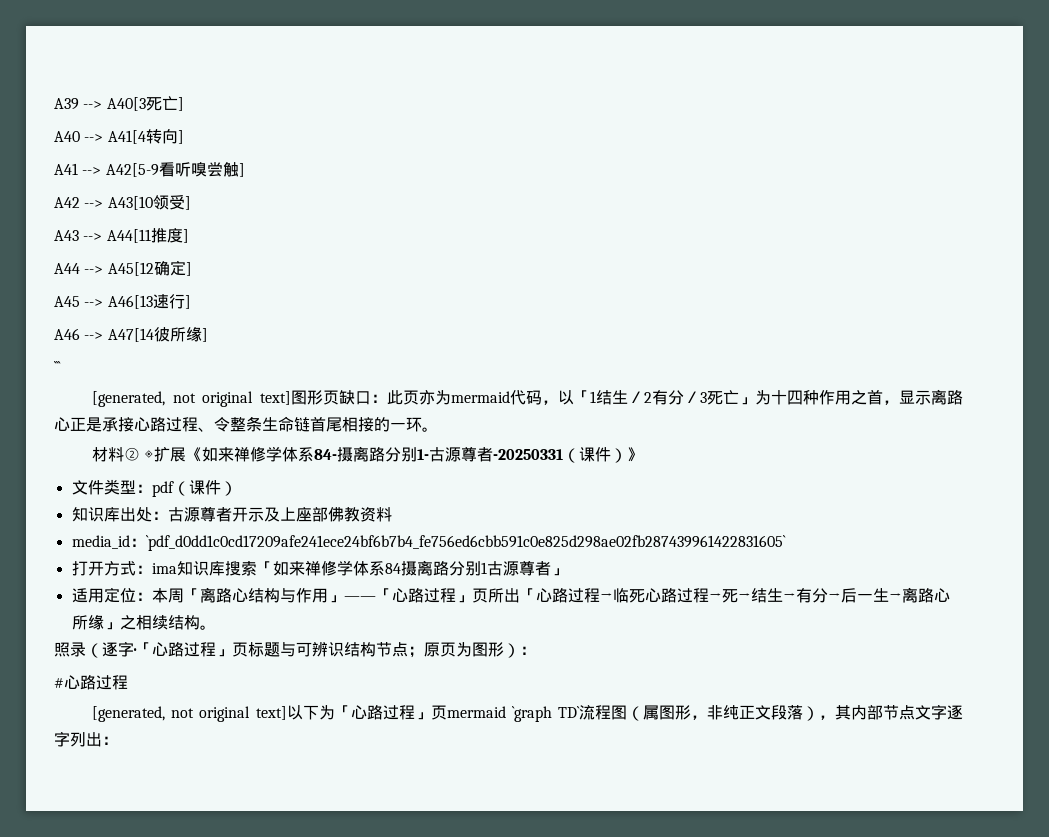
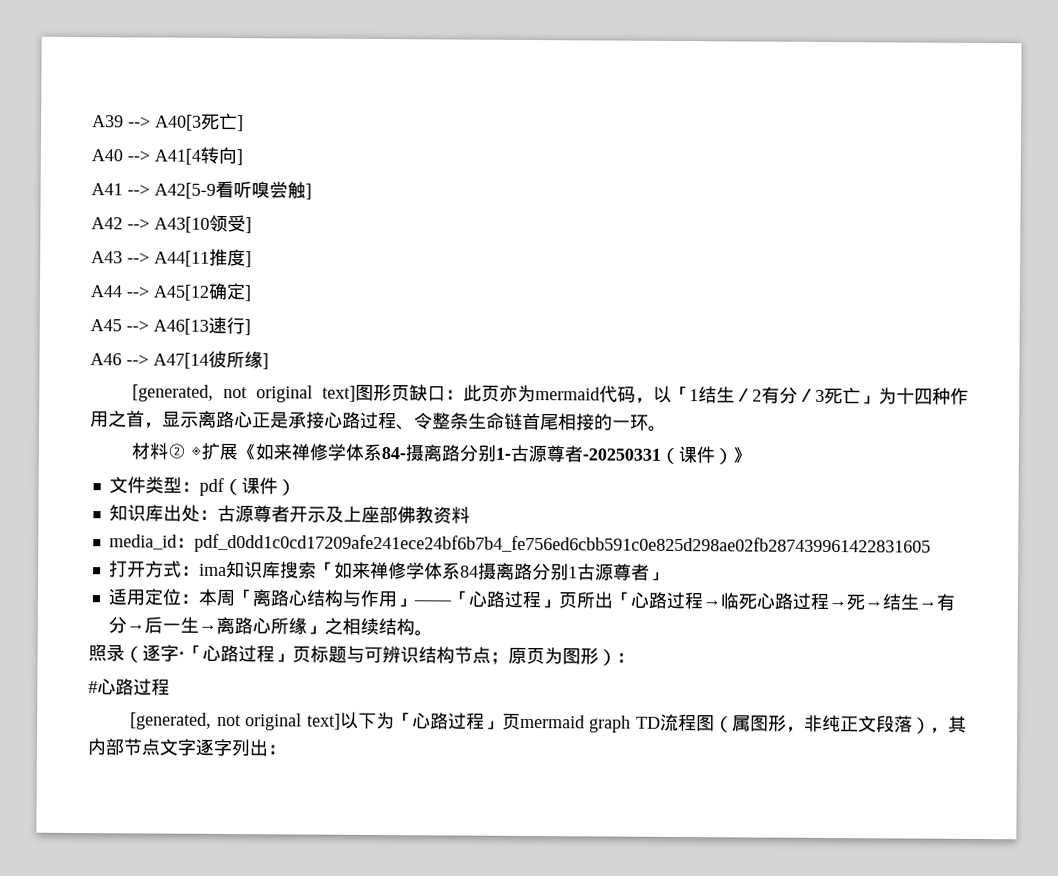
[54,361,61,373] // ``` -> (269, 361) none
[145,535,786,551] `pdf_d0dd1c0cd17209afe241ece24bf6b7b4_fe756ed6cbb591c0e825d298ae02fb287439961422831605` -> [193,533,931,557] pdf_d0dd1c0cd17209afe241ece24bf6b7b4_fe756ed6cbb591c0e825d298ae02fb287439961422831605
[511,706,580,722] `graph TD` -> [589,715,661,733] graph TD

